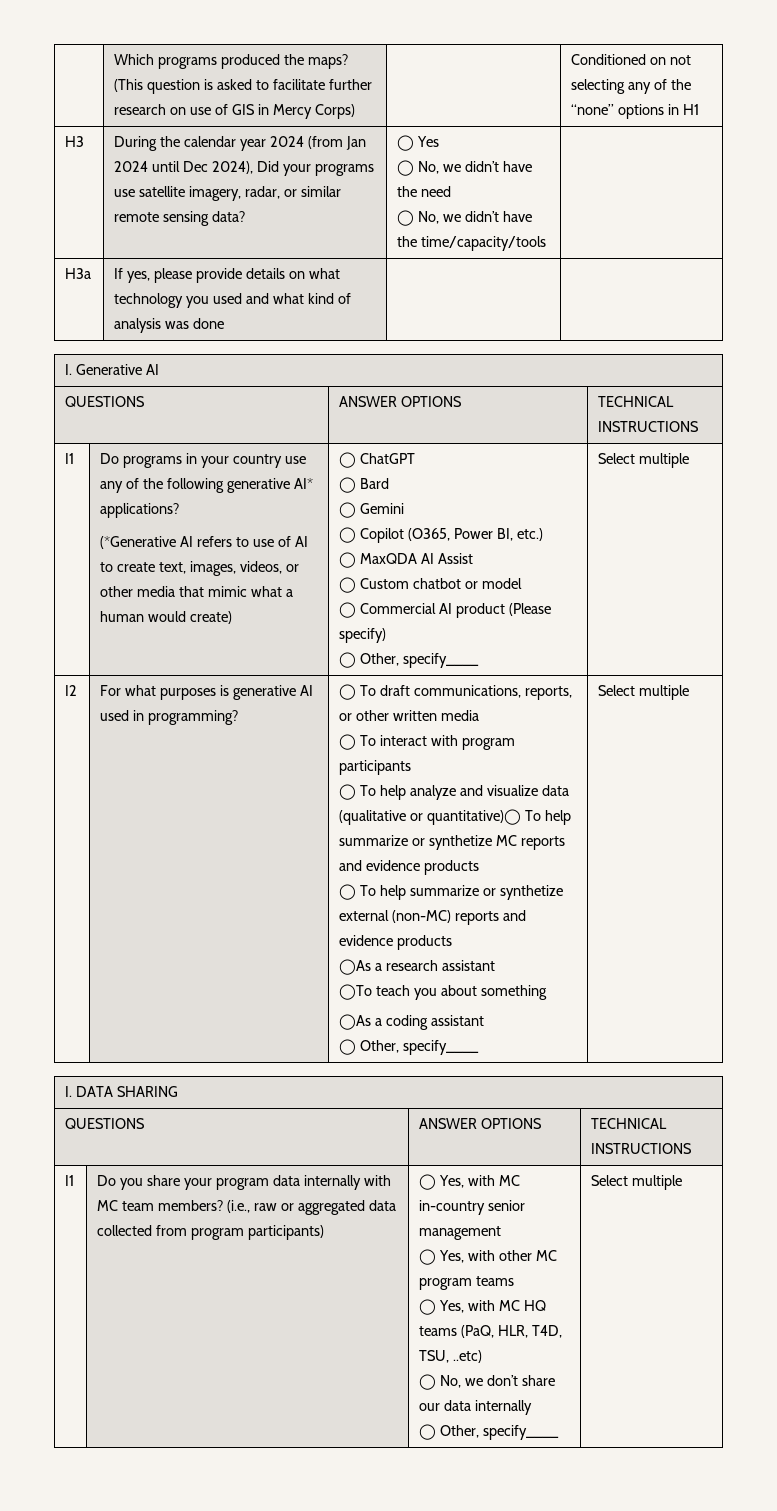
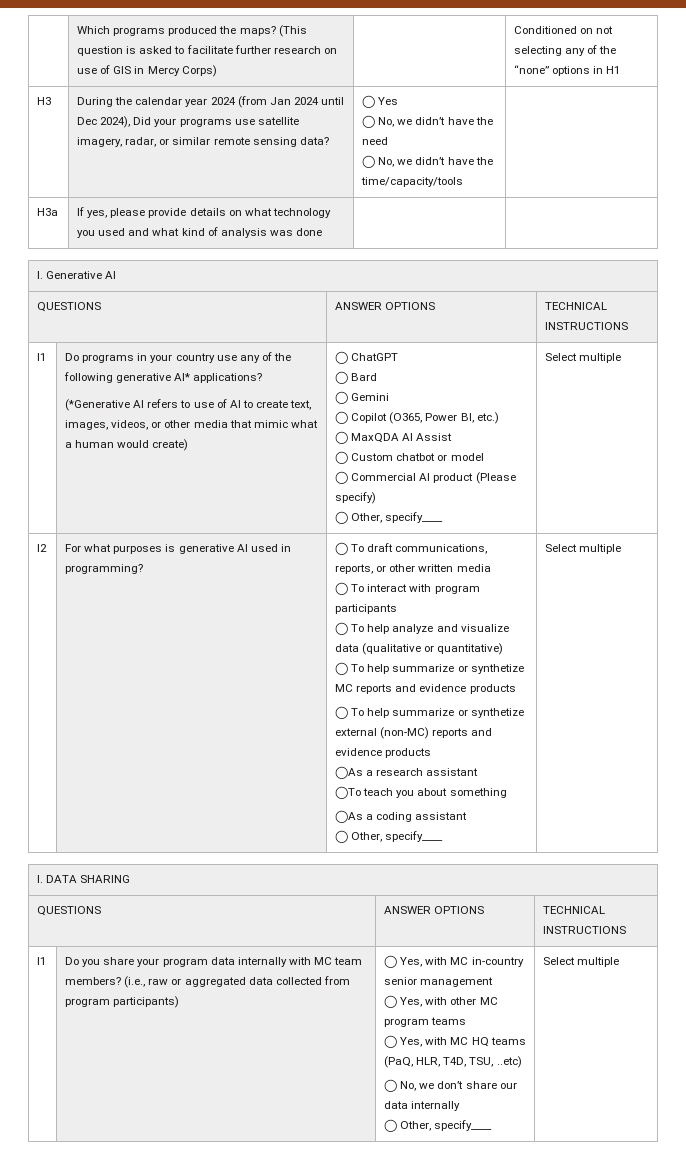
[427,809,522,825] quantitative)◯ -> [437,643,504,655] [335,662,349,675] quantitative) // ◯

